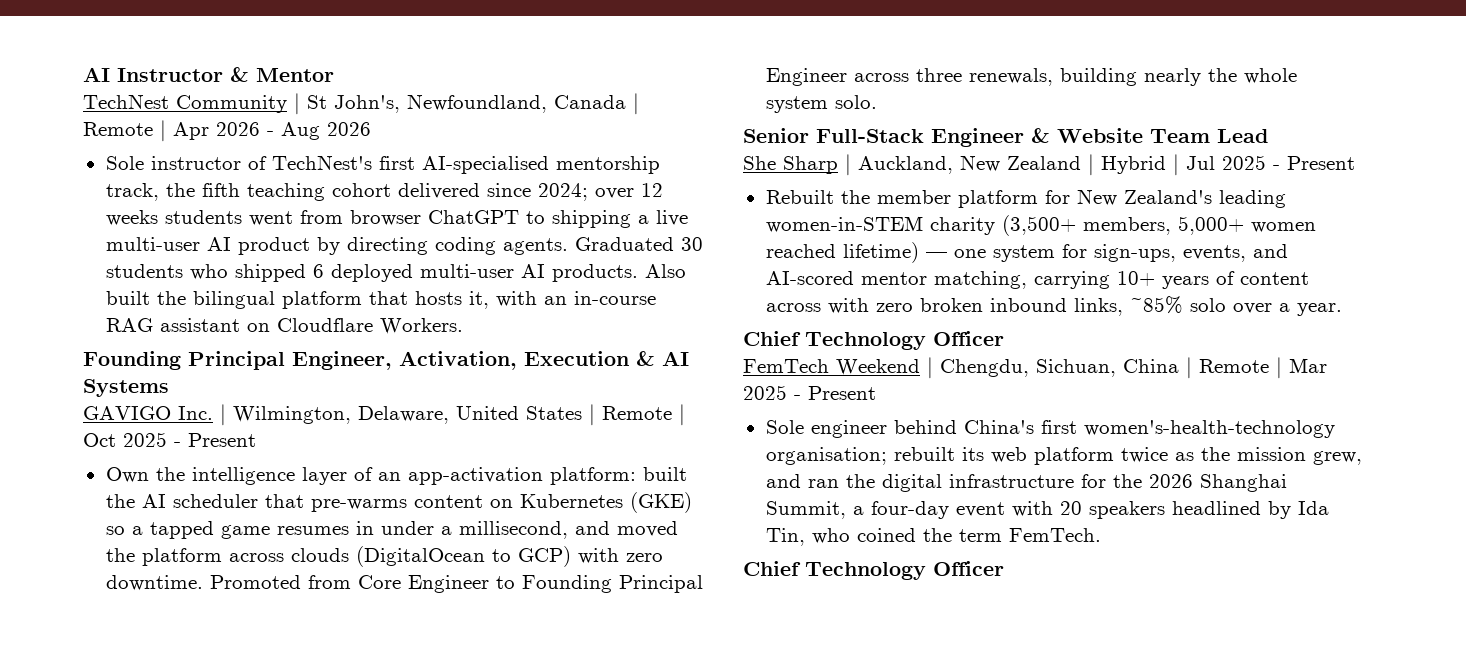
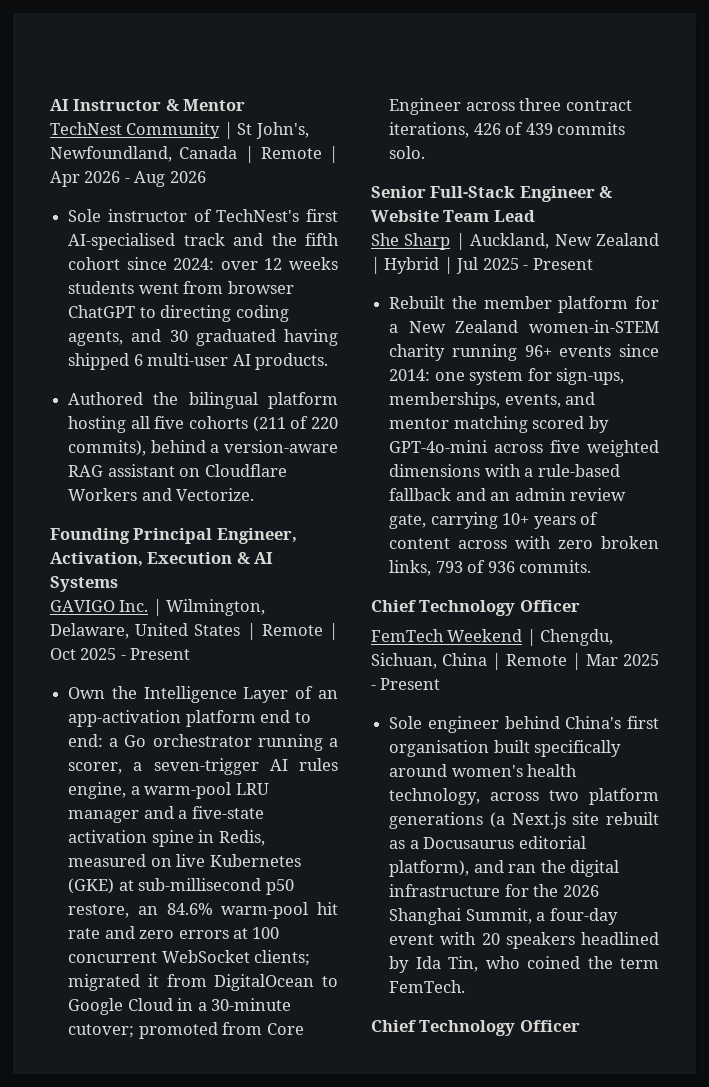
[555,156,660,174] [105,183,588,201] mentorship track, the fifth teaching cohort delivered since 2024; -> [183,233,339,246] [68,257,215,270] track and the fifth cohort since 2024:
[551,210,688,228] [105,237,703,255] [105,264,228,280] shipping a live multi-user AI product by directing coding agents. Graduated 30 students who -> [160,305,289,322] [68,329,338,346] directing coding agents, and 30 graduated having
[330,264,413,282] deployed -> (143, 360) none
[644,264,686,278] [105,291,150,305] Also built -> [68,392,144,405] // Authored
[368,291,656,309] that hosts it, with an in-course -> [68,416,338,433] [68,440,338,456] hosting all five cohorts (211 of 220 commits), behind a version-aware
[379,318,463,334] Workers. -> [68,488,255,501] Workers and Vectorize.
[191,467,347,485] intelligence layer -> [143,686,289,703] Intelligence Layer
[549,467,687,485] [105,492,692,513] [105,521,678,539] [105,546,663,567] [105,575,703,593] [765,68,1297,86] [765,96,828,113] platform: built the AI scheduler that pre-warms content on Kubernetes (GKE) so a tapped game resumes in under a millisecond, and moved the platform across clouds (DigitalOcean to GCP) with zero downtime. Promoted from Core Engineer to Founding Principal Engineer across three renewals, building nearly the whole system -> [185,710,311,727] [68,734,339,751] [68,758,338,775] [68,782,269,799] [68,806,264,823] [68,830,265,847] [68,854,301,867] [68,878,294,895] [68,902,339,919] [68,926,280,939] [68,950,311,966] [68,974,339,991] [68,998,291,1015] [68,1022,304,1039] [389,98,632,115] [389,122,625,138] platform end to end: a Go orchestrator running a scorer, a seven-trigger AI rules engine, a warm-pool LRU manager and a five-state activation spine in Redis, measured on live Kubernetes (GKE) at sub-millisecond p50 restore, an 84.6% warm-pool hit rate and zero errors at 100 concurrent WebSocket clients; migrated it from DigitalOcean to Google Cloud in a 30-minute cutover; promoted from Core Engineer across three contract iterations, 426 of 439 commits
[1076,189,1286,208] [765,215,1316,236] [765,242,947,263] New Zealand's leading women-in-STEM charity (3,500+ members, 5,000+ women reached lifetime) — -> [389,320,659,333] [389,344,659,361] [389,369,431,381] a New Zealand women-in-STEM charity running 96+ events since 2014:
(1176, 253) none -> [389,392,501,409] memberships,
[765,271,1027,289] AI-scored mentor matching, -> [389,416,609,433] [389,440,659,457] [389,464,620,477] [389,488,626,501] [389,514,427,529] mentor matching scored by GPT-4o-mini across five weighted dimensions with a rule-based fallback and an admin review gate,
[989,296,1342,316] inbound links, ~85% solo over a year. -> [389,560,591,576] links, 793 of 936 commits.
[1083,420,1335,438] [765,447,1362,465] women's-health-technology organisation; rebuilt its web platform twice as the mission grew, -> [389,740,622,757] [389,764,578,777] [389,788,659,805] [389,812,659,829] [389,836,586,849] [389,860,470,877] organisation built specifically around women's health technology, across two platform generations (a Next.js site rebuilt as a Docusaurus editorial platform),

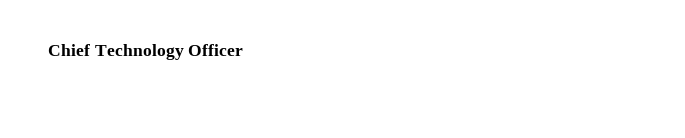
[50,99,246,111] [50,122,309,139] [50,146,338,163] [50,171,206,187] [68,209,339,222] [68,233,339,250] [68,257,339,270] [68,281,294,294] [68,305,289,322] [68,329,338,346] [68,353,328,370] [68,392,338,409] [68,416,338,433] [68,440,338,456] [68,464,287,477] [68,488,255,501] [50,528,297,544] [50,552,274,567] [50,576,118,592] [50,599,266,616] [50,623,339,640] [50,648,191,660] [68,686,338,703] [68,710,311,727] [68,734,339,751] [68,758,338,775] [68,782,269,799] [68,806,264,823] [68,830,265,847] [68,854,301,867] [68,878,294,895] [68,902,339,919] [68,926,280,939] [68,950,311,966] [68,974,339,991] [68,998,291,1015] [68,1022,304,1039] [389,98,632,115] [389,122,625,138] [389,146,426,159] [371,186,613,202] [371,210,535,222] [371,233,659,250] [371,257,593,274] [389,296,659,313] [389,320,659,333] [389,344,659,361] [389,368,624,385] [389,392,596,409] [389,416,609,433] [389,440,659,457] [389,464,620,477] [389,488,626,501] [389,512,598,529] [389,536,659,549] [389,560,591,576] [371,600,580,616] [371,629,614,646] [371,653,659,670] [371,678,441,690] [389,716,659,733] [389,740,622,757] [389,764,578,777] [389,788,659,805] [389,812,659,829] [389,836,586,849] [389,860,619,877] [389,884,599,897] [389,908,618,925] [389,932,659,949] [389,956,659,973] [389,980,466,993] AI Instructor & Mentor // TechNest Community | St John's, Newfoundland, Canada | Remote | Apr 2026 - Aug 2026 // Sole instructor of TechNest's first AI-specialised track and the fifth cohort since 2024: over 12 weeks students went from browser ChatGPT to directing coding agents, and 30 graduated having shipped 6 multi-user AI products. // Authored the bilingual platform hosting all five cohorts (211 of 220 commits), behind a version-aware RAG assistant on Cloudflare Workers and Vectorize. // Founding Principal Engineer, Activation, Execution & AI Systems // GAVIGO Inc. | Wilmington, Delaware, United States | Remote | Oct 2025 - Present // Own the Intelligence Layer of an app-activation platform end to end: a Go orchestrator running a scorer, a seven-trigger AI rules engine, a warm-pool LRU manager and a five-state activation spine in Redis, measured on live Kubernetes (GKE) at sub-millisecond p50 restore, an 84.6% warm-pool hit rate and zero errors at 100 concurrent WebSocket clients; migrated it from DigitalOcean to Google Cloud in a 30-minute cutover; promoted from Core Engineer across three contract iterations, 426 of 439 commits solo. // Senior Full-Stack Engineer & Website Team Lead // She Sharp | Auckland, New Zealand | Hybrid | Jul 2025 - Present // Rebuilt the member platform for a New Zealand women-in-STEM charity running 96+ events since 2014: one system for sign-ups, memberships, events, and mentor matching scored by GPT-4o-mini across five weighted dimensions with a rule-based fallback and an admin review gate, carrying 10+ years of content across with zero broken links, 793 of 936 commits. // Chief Technology Officer // FemTech Weekend | Chengdu, Sichuan, China | Remote | Mar 2025 - Present // Sole engineer behind China's first organisation built specifically around women's health technology, across two platform generations (a Next.js site rebuilt as a Docusaurus editorial platform), and ran the digital infrastructure for the 2026 Shanghai Summit, a four-day event with 20 speakers headlined by Ida Tin, who coined the term FemTech. // -> (48, 50) none

